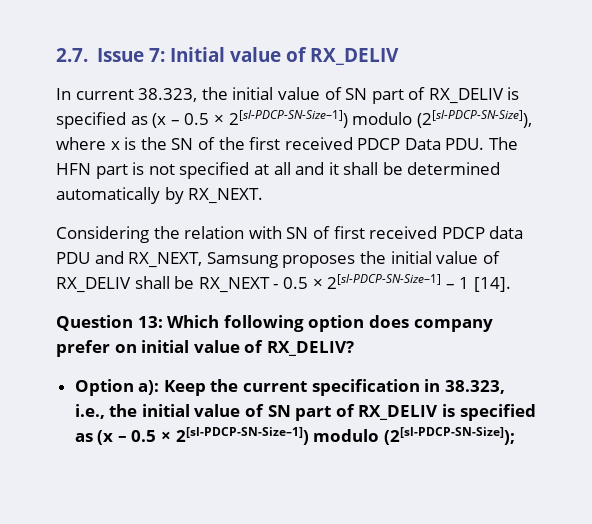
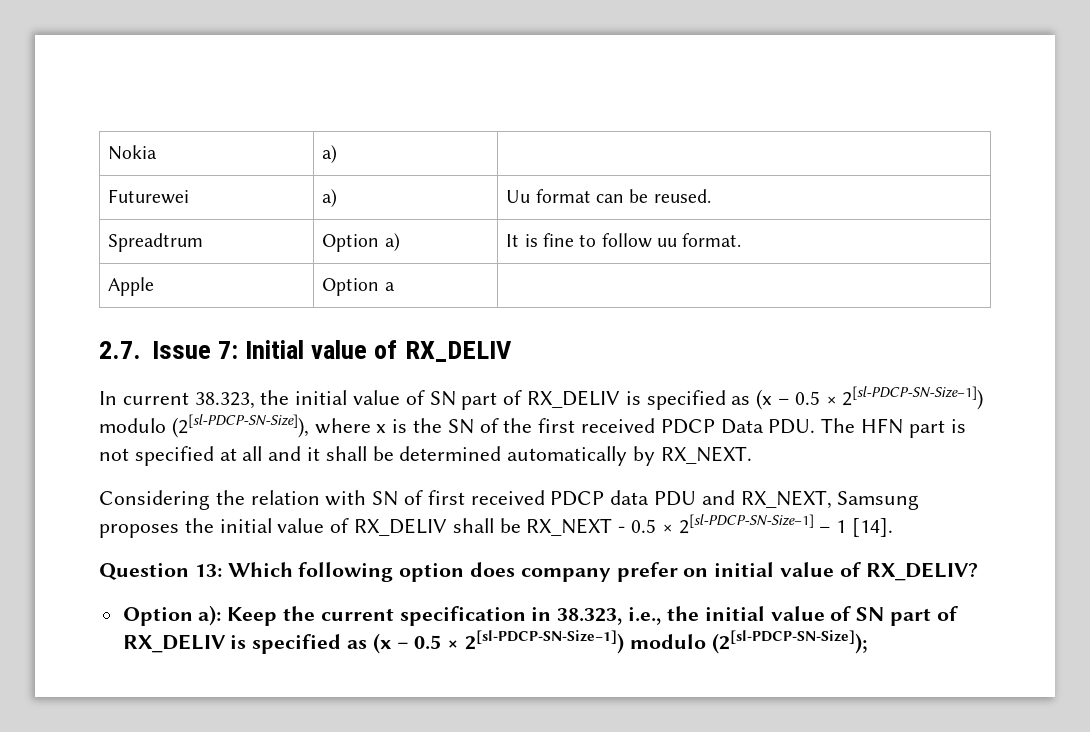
(56, 55) none -> [108,145,158,160] [322,145,338,163] [108,189,190,204] [322,189,338,207] [506,189,711,203] [108,233,204,252] [322,233,400,252] [506,233,742,248] [108,277,155,296] [322,278,395,296] Nokia | a) | // Futurewei | a) | Uu format can be reused. // Spreadtrum | Option a) | It is fine to follow uu format. // Apple | Option a | //

